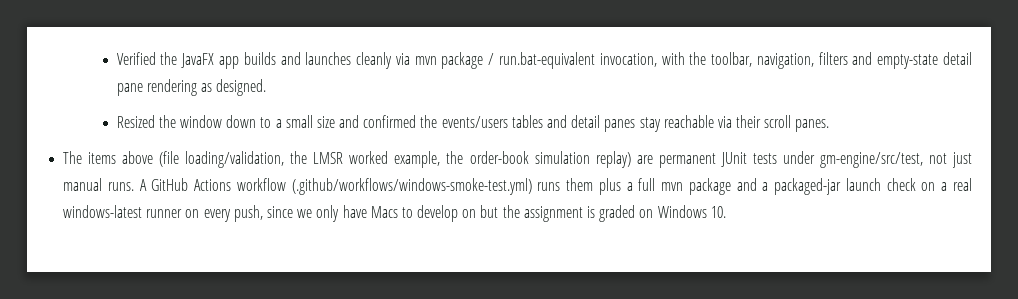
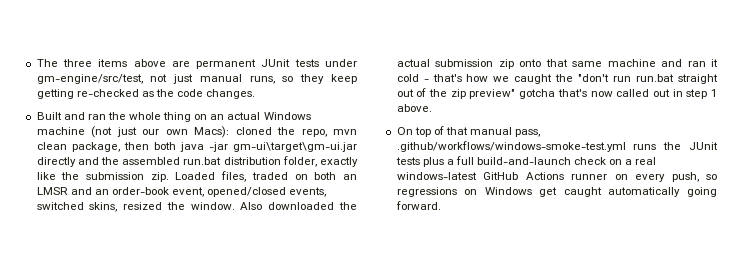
[116,52,972,69] [116,79,267,96] [116,115,830,132] [63,151,631,168] Verified the JavaFX app builds and launches cleanly via mvn package / run.bat-equivalent invocation, with the toolbar, navigation, filters and empty-state detail pane rendering as designed. // Resized the window down to a small size and confirmed the events/users tables and detail panes stay reachable via their scroll panes. // The items above (file loading/validation, the LMSR worked example, the order-book simulation replay) -> [36,59,166,67] The three items above
[107,178,881,195] runs. A GitHub Actions workflow (.github/workflows/windows-smoke-test.yml) runs them plus a full mvn package and a packaged-jar launch -> [249,74,357,84] [36,89,256,99] [36,112,311,122] [36,126,358,138] [36,142,357,152] [36,156,358,167] [36,171,358,182] [36,187,327,197] [36,202,357,212] [396,59,719,69] [396,74,718,84] [396,88,717,99] [396,104,432,112] [396,126,541,137] [396,141,718,152] [395,156,572,167] runs, so they keep getting re-checked as the code changes. // Built and ran the whole thing on an actual Windows machine (not just our own Macs): cloned the repo, mvn clean package, then both java -jar gm-ui\target\gm-ui.jar directly and the assembled run.bat distribution folder, exactly like the submission zip. Loaded files, traded on both an LMSR and an order-book event, opened/closed events, switched skins, resized the window. Also downloaded the actual submission zip onto that same machine and ran it cold - that's how we caught the "don't run run.bat straight out of the zip preview" gotcha that's now called out in step 1 above. // On top of that manual pass, .github/workflows/windows-smoke-test.yml runs the JUnit tests plus a full build-and-launch
(143, 211) none -> [483,172,564,180] GitHub Actions
[266,205,726,222] since we only have Macs to develop on but the assignment is graded on Windows 10. -> [706,174,717,180] [396,187,717,197] [395,201,441,210] so regressions on Windows get caught automatically going forward.

